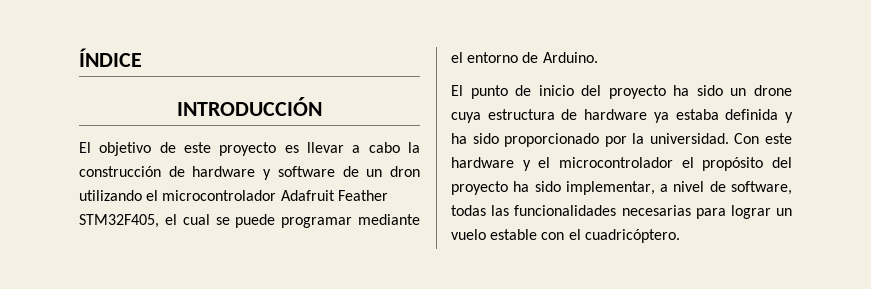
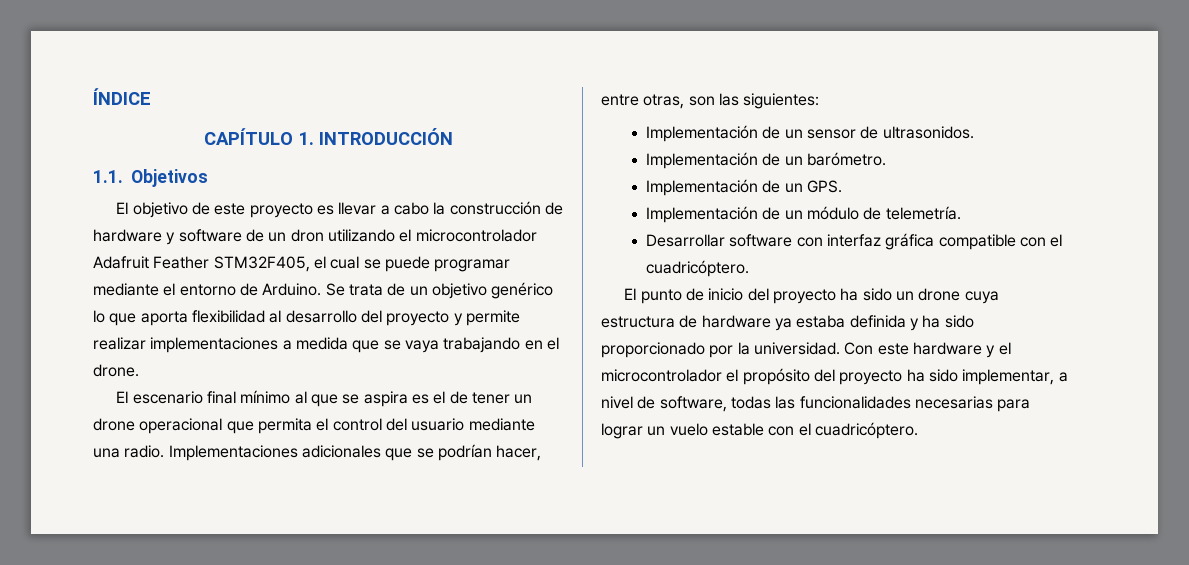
(142, 57) none -> [203,128,314,145] CAPÍTULO 1.
(322, 106) none -> [93,169,208,187] // 1.1. Objetivos
(598, 57) none -> [325,282,554,299] [93,310,520,326] [93,337,559,353] [93,364,139,377] [116,390,533,407] [93,418,535,434] [93,444,542,461] [601,93,820,109] [645,125,974,142] [645,152,886,169] [645,179,842,196] [645,206,961,223] [645,233,1063,250] [645,260,749,277] Se trata de un objetivo genérico lo que aporta flexibilidad al desarrollo del proyecto y permite realizar implementaciones a medida que se vaya trabajando en el drone. // El escenario final mínimo al que se aspira es el de tener un drone operacional que permita el control del usuario mediante una radio. Implementaciones adicionales que se podrían hacer, entre otras, son las siguientes: // Implementación de un sensor de ultrasonidos. // Implementación de un barómetro. // Implementación de un GPS. // Implementación de un módulo de telemetría. // Desarrollar software con interfaz gráfica compatible con el cuadricóptero.

